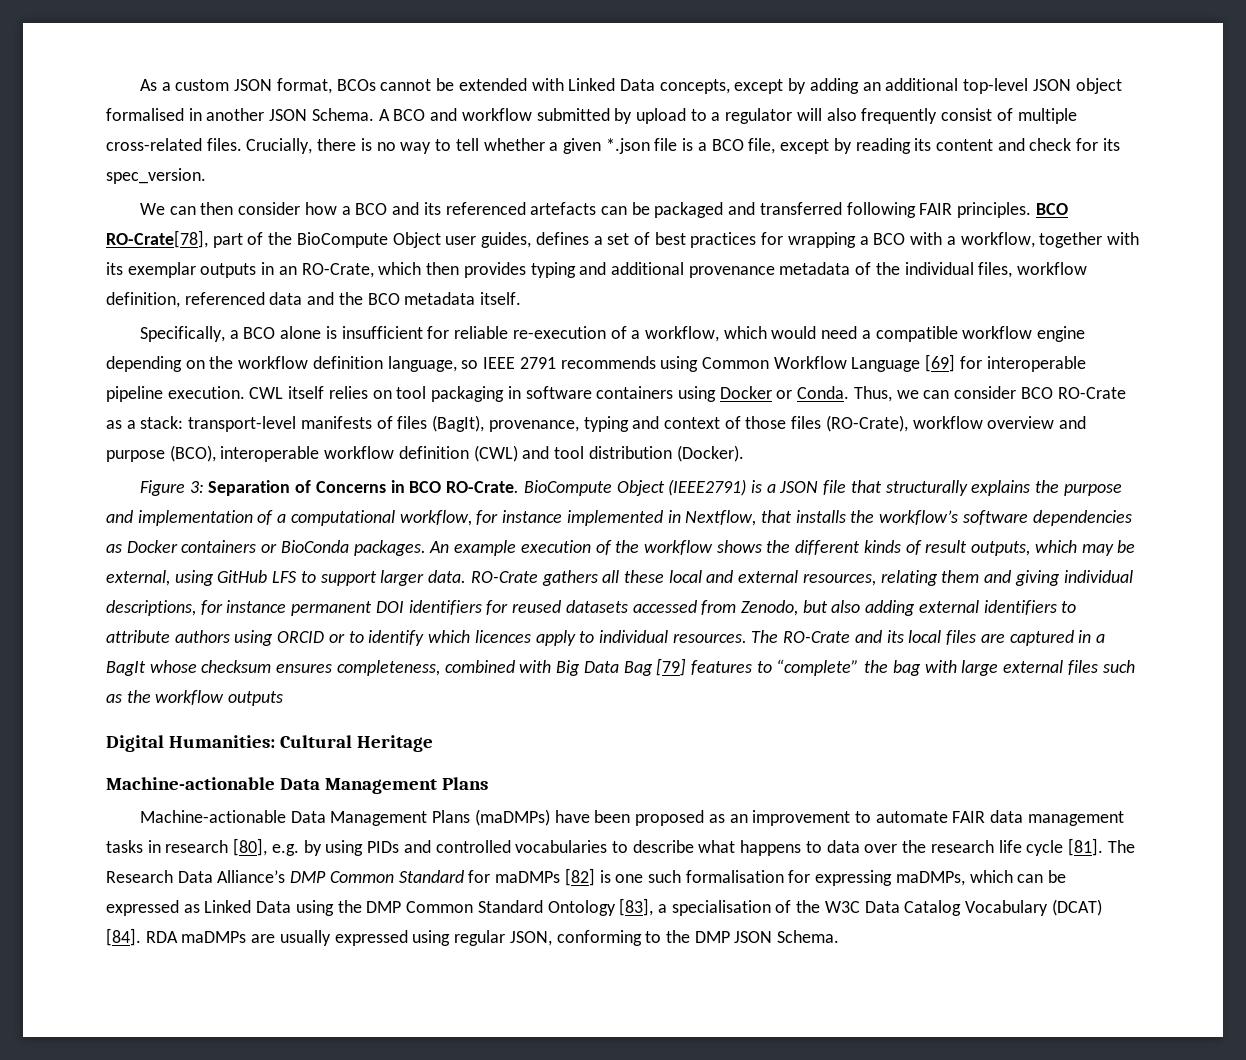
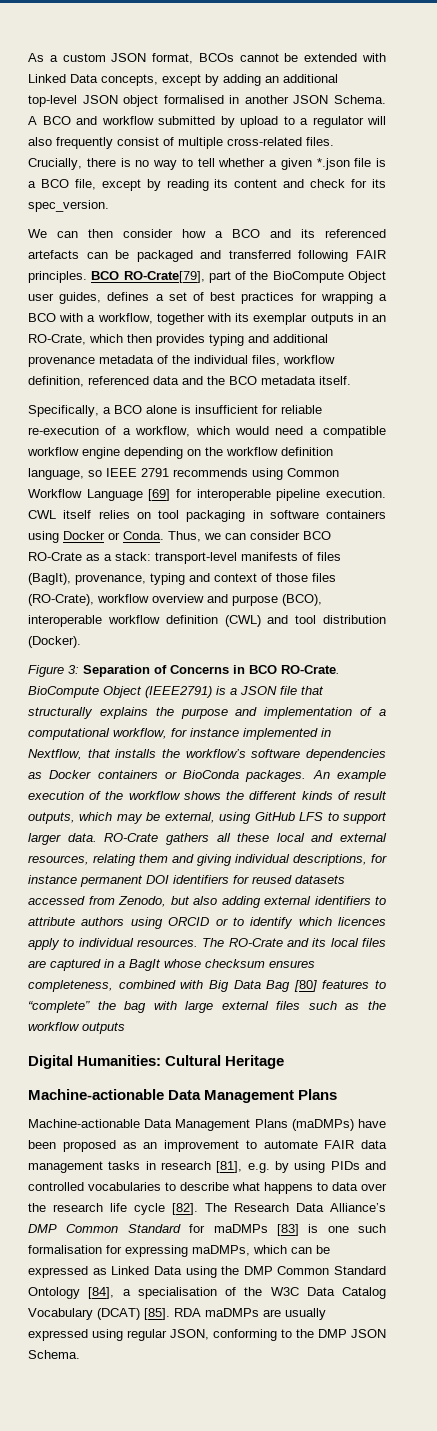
[106,230,208,248] RO-Crate[78], -> [123,271,205,283] RO-Crate[79],
[656,658,687,676] [79] -> [293,980,317,992] [80]
[233,838,268,856] [80], -> [216,1161,243,1173] [81],
[1067,838,1103,856] [81]. -> [172,1203,198,1215] [82].
[564,868,595,886] [82] -> [276,1224,299,1236] [83]
[619,898,654,916] [83], -> [88,1287,115,1299] [84],
[106,928,141,946] [84]. -> [144,1308,170,1320] [85].

